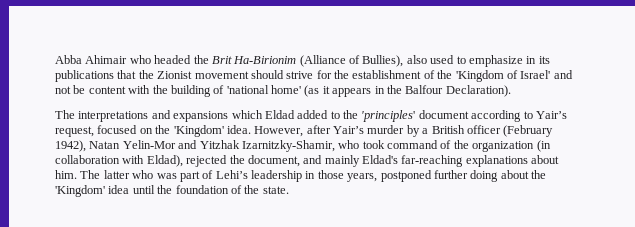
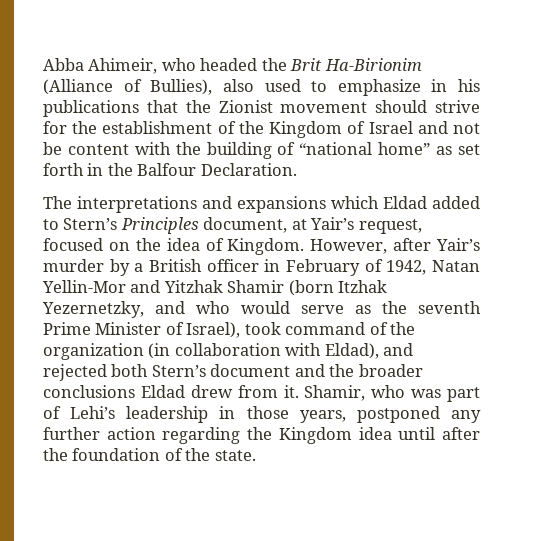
[85,55,128,64] Ahimair -> [88,58,158,74] Ahimeir,
[538,56,550,64] its -> [458,79,480,92] his
[455,70,551,82] 'Kingdom of Israel' -> [269,121,413,138] Kingdom of Israel
[226,85,372,97] 'national home' (as it appears -> [299,142,481,155] [43,163,84,176] “national home” as set forth
[445,85,511,97] Declaration). -> [200,163,297,176] Declaration.
[343,110,533,122] the 'principles' document according to -> [63,217,307,234] Stern’s Principles document, at
[173,125,251,137] 'Kingdom' idea. -> [166,238,305,255] idea of Kingdom.
[503,125,554,137] [55,140,360,152] (February 1942), Natan Yelin-Mor and Yitzhak Izarnitzky-Shamir, who -> [264,259,481,276] [42,280,388,296] [42,301,481,318] [43,322,241,338] in February of 1942, Natan Yellin-Mor and Yitzhak Shamir (born Itzhak Yezernetzky, and who would serve as the seventh Prime Minister of Israel),
[186,155,560,167] [55,170,130,179] rejected the document, and mainly Eldad's far-reaching explanations about him. The latter -> [383,343,414,356] [43,364,423,381] [43,385,366,401] and rejected both Stern’s document and the broader conclusions Eldad drew from it. Shamir,
[433,170,546,182] [55,185,105,197] further doing about the 'Kingdom' -> [451,410,482,423] [43,427,352,444] any further action regarding the Kingdom
(155, 189) none -> [442,427,481,440] after

